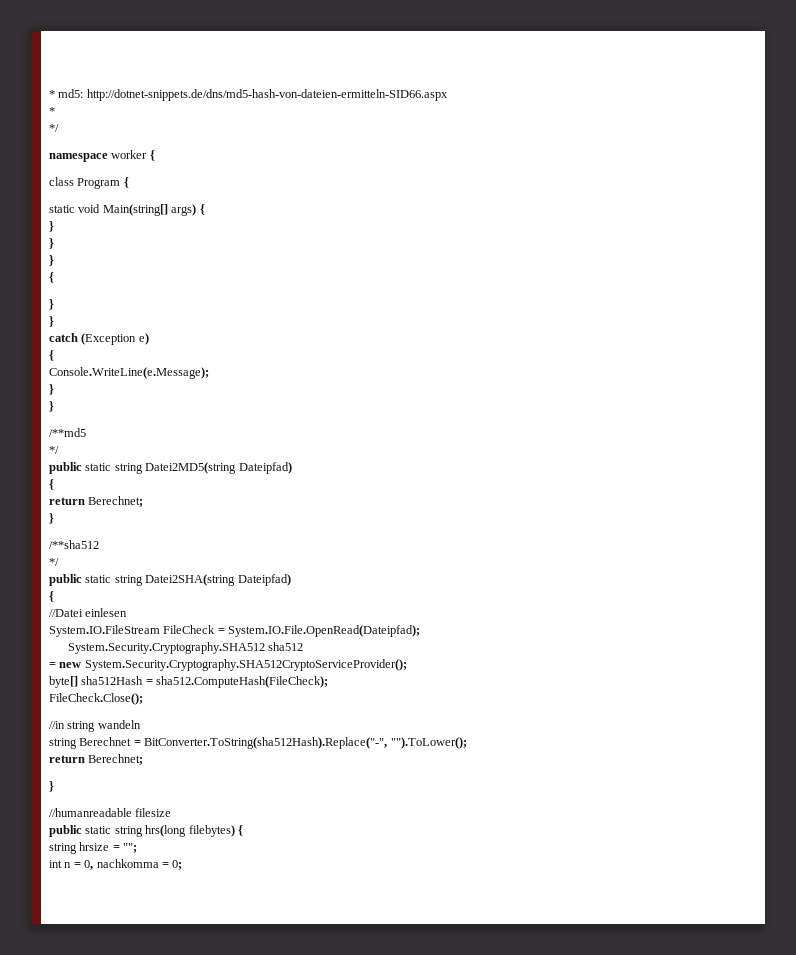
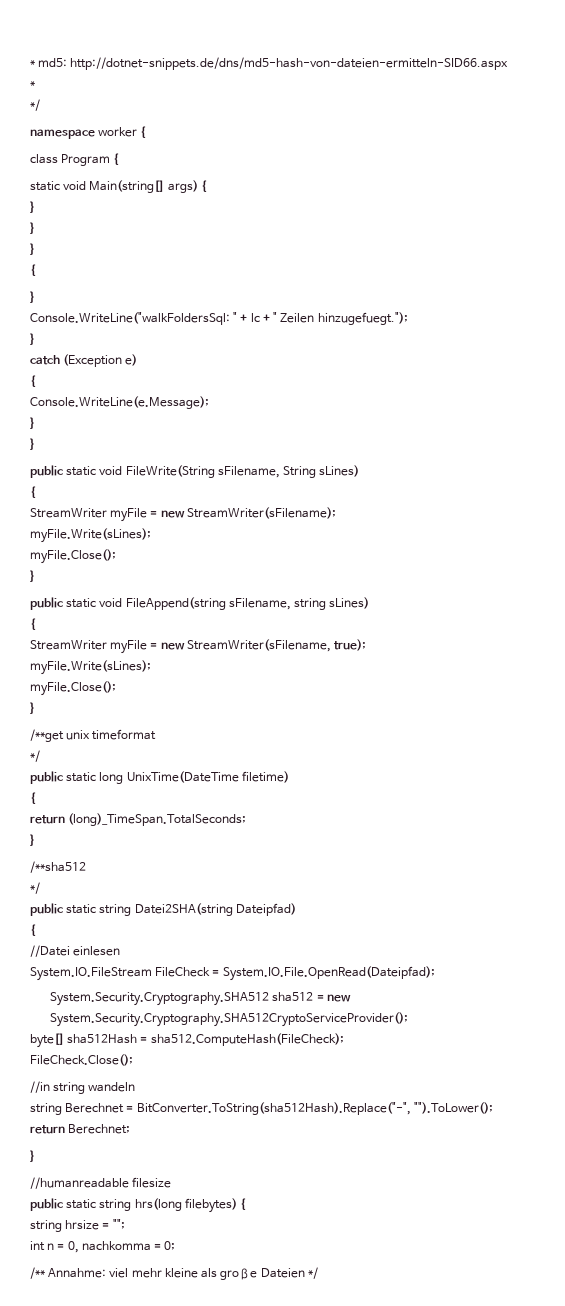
(54, 304) none -> [30,312,408,325] // Console.WriteLine("walkFoldersSql: " + lc + " Zeilen hinzugefuegt.");
[49,428,86,437] [49,446,59,454] [49,462,292,474] /**md5 // */ // public static string Datei2MD5(string Dateipfad) -> [30,465,360,478] [30,486,36,498] [30,507,336,522] [30,528,151,543] [30,549,116,564] [30,570,35,582] [30,597,370,610] [30,618,36,630] [30,639,367,654] [30,660,151,675] [30,681,116,696] [30,702,35,714] [30,729,157,742] [30,750,40,762] [30,771,289,784] public static void FileWrite(String sFilename, String sLines) // { // StreamWriter myFile = new StreamWriter(sFilename); // myFile.Write(sLines); // myFile.Close(); // } // public static void FileAppend(string sFilename, string sLines) // { // StreamWriter myFile = new StreamWriter(sFilename, true); // myFile.Write(sLines); // myFile.Close(); // } // /**get unix timeformat // */ // public static long UnixTime(DateTime filetime)
[88,496,144,507] Berechnet; -> [68,813,247,826] (long)_TimeSpan.TotalSeconds;
(304, 646) // -> (314, 997) none
(183, 865) none -> [30,1267,318,1280] // /** Annahme: viel mehr kleine als große Dateien */

